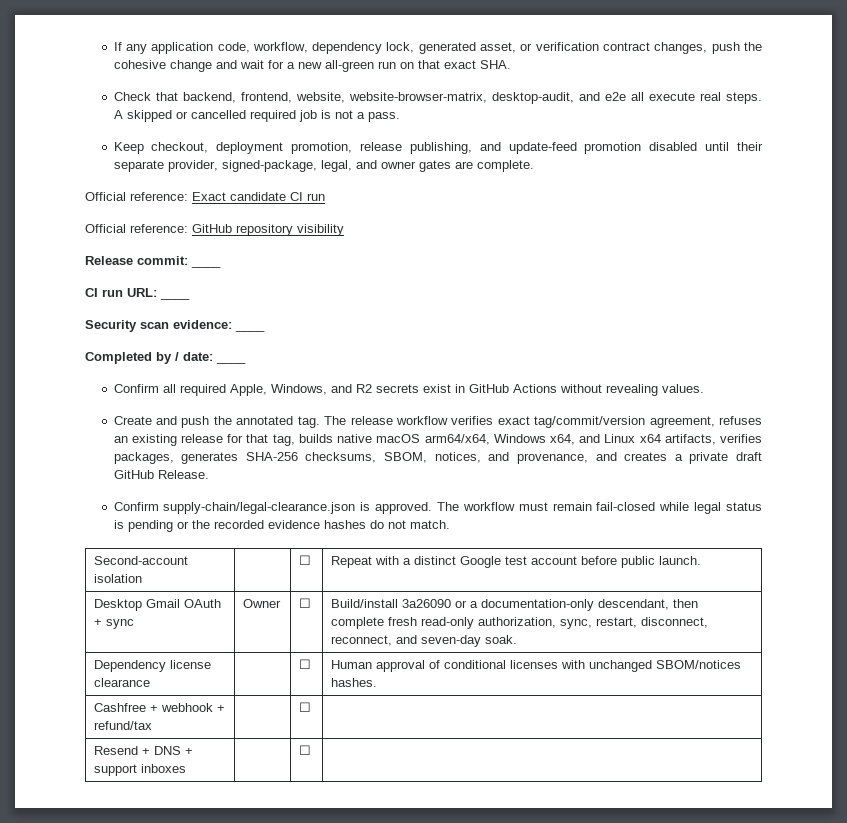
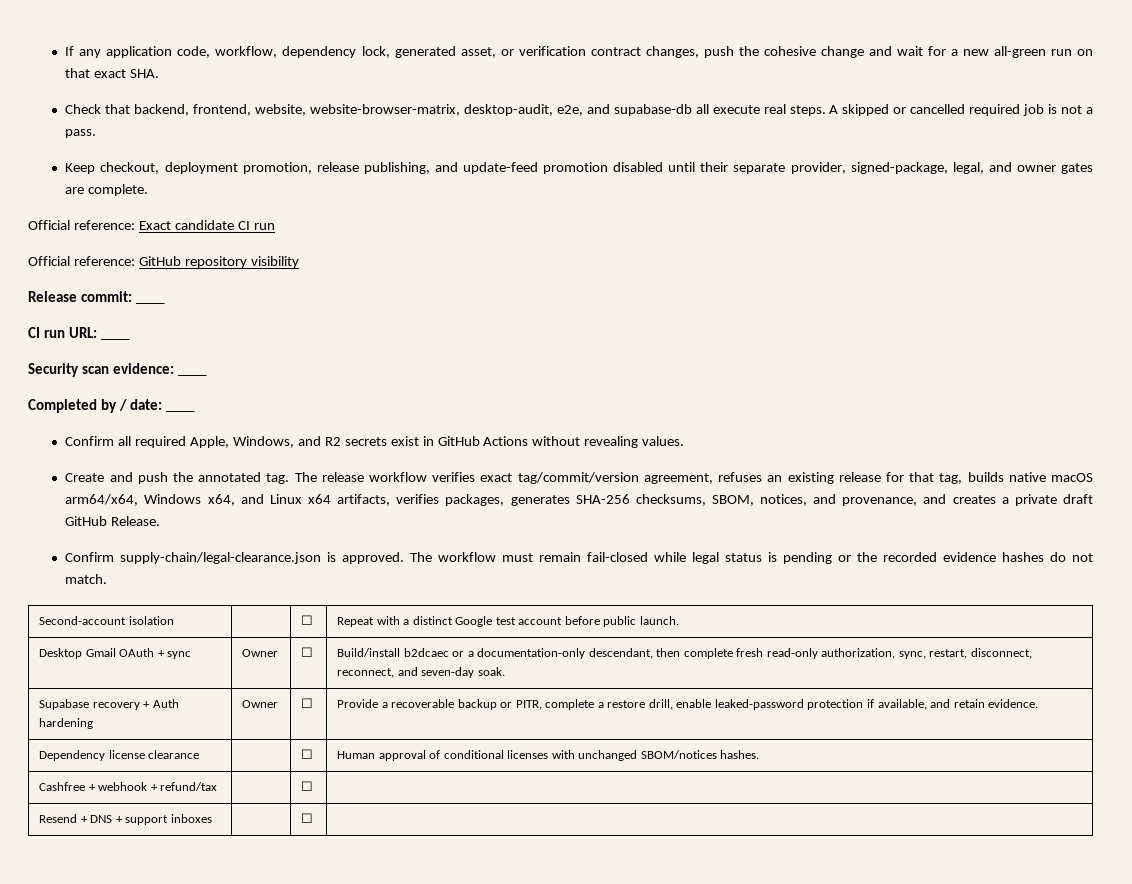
[578,92,626,101] and e2e -> [556,104,692,116] e2e, and supabase-db
[402,599,452,608] 3a26090 -> [403,648,449,657] b2dcaec
(518, 639) none -> [39,699,179,710] [39,718,94,729] [242,700,279,708] [301,698,314,708] [337,699,1039,710] // Supabase recovery + Auth hardening | Owner | ☐ | Provide a recoverable backup or PITR, complete a restore drill, enable leaked-password protection if available, and retain evidence.

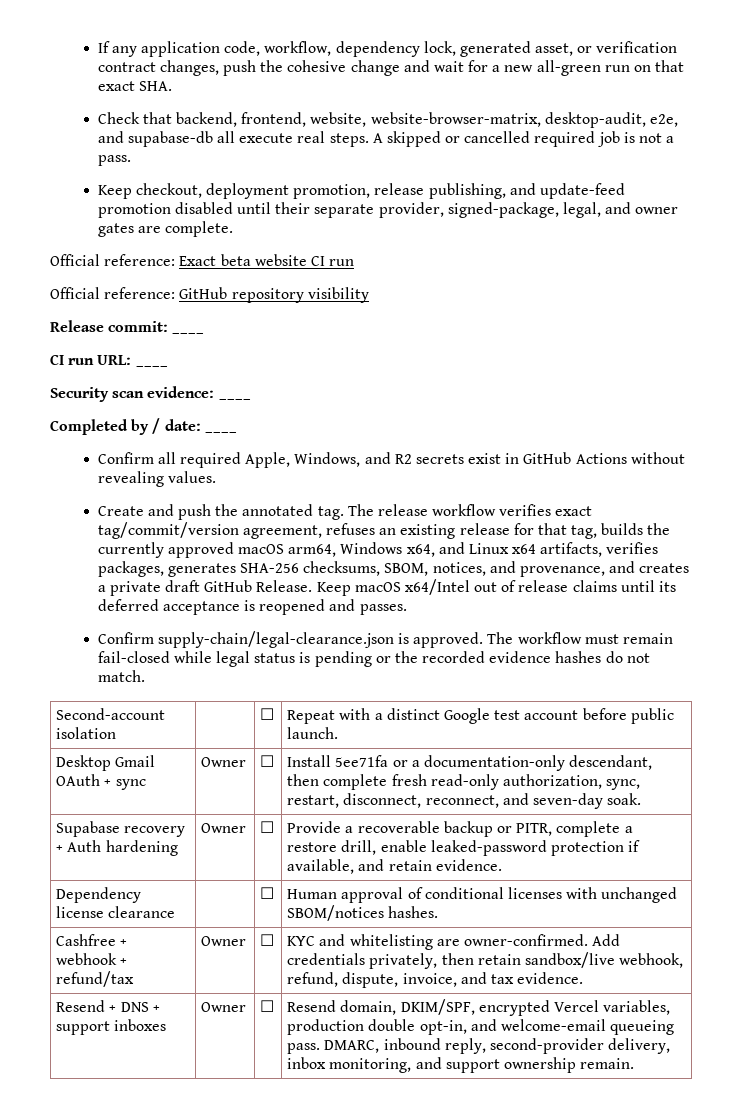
[174,220,234,230] candidate -> [220,254,307,266] beta website
[1008,472,1093,482] [65,494,139,506] native macOS arm64/x64, -> [647,523,671,535] [97,542,337,558] the currently approved macOS arm64,
(161, 521) none -> [316,579,676,596] [97,599,407,615] Keep macOS x64/Intel out of release claims until its deferred acceptance is reopened and passes.
[337,648,449,657] Build/install b2dcaec -> [287,755,389,767] Install 5ee71fa
[301,781,314,791] | ☐ | -> [201,936,247,946] [260,934,275,946] [287,934,621,950] [287,952,684,969] [287,972,584,988] Owner | ☐ | KYC and whitelisting are owner-confirmed. Add credentials privately, then retain sandbox/live webhook, refund, dispute, invoice, and tax evidence.
[301,813,314,823] | ☐ | -> [201,1002,247,1012] [260,1000,275,1012] [287,999,671,1016] [287,1019,675,1035] [287,1038,671,1054] [287,1057,635,1073] Owner | ☐ | Resend domain, DKIM/SPF, encrypted Vercel variables, production double opt-in, and welcome-email queueing pass. DMARC, inbound reply, second-provider delivery, inbox monitoring, and support ownership remain.

